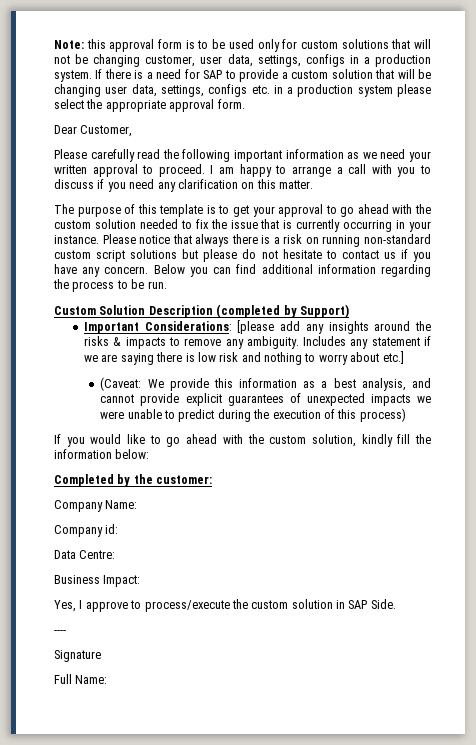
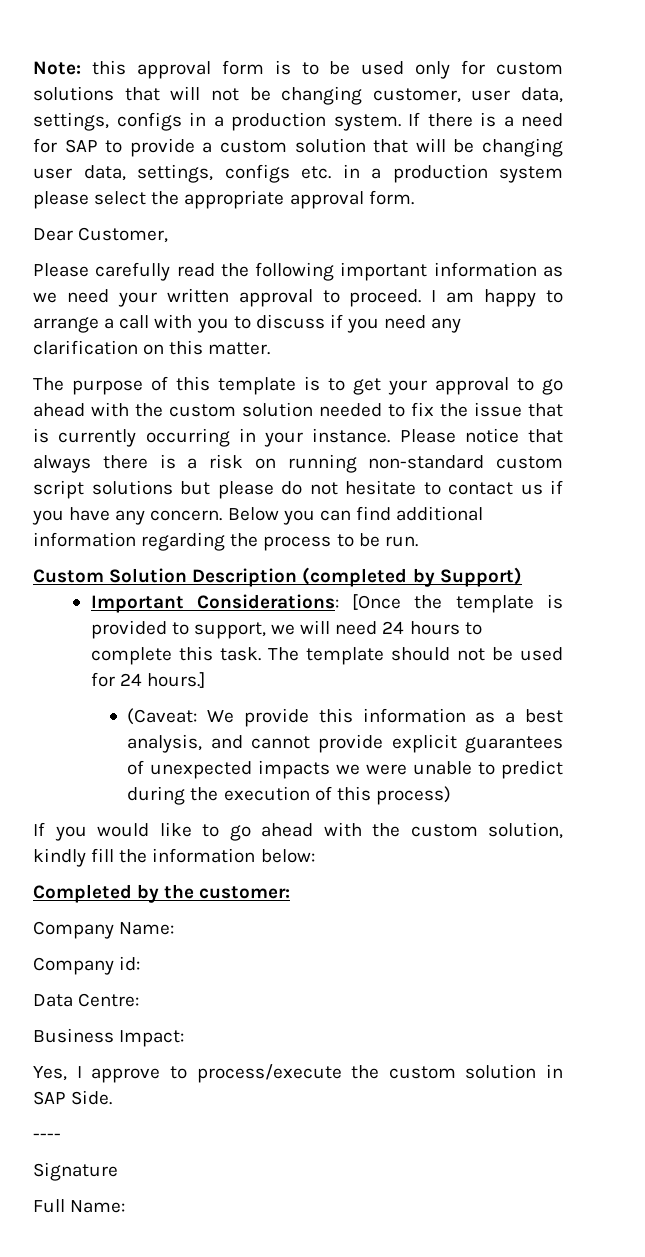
[237,320,431,334] [84,336,431,349] [84,351,404,365] [please add any insights around the risks & impacts to remove any ambiguity. Includes any statement if we are saying there is low risk and nothing to worry about etc.] -> [352,594,563,613] [90,620,482,639] [90,646,563,665] [90,672,205,688] [Once the template is provided to support, we will need 24 hours to complete this task. The template should not be used for 24 hours.]

